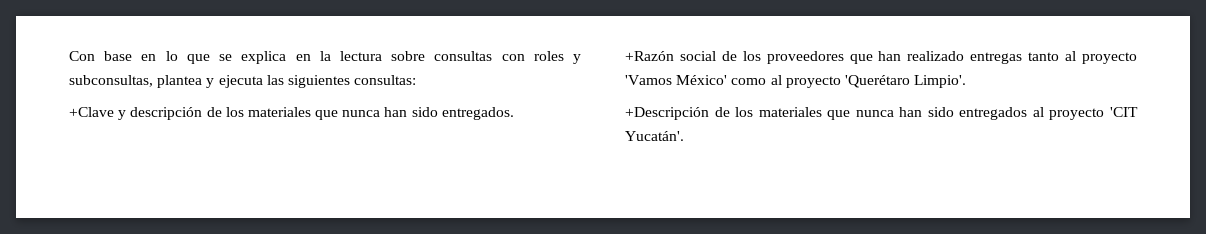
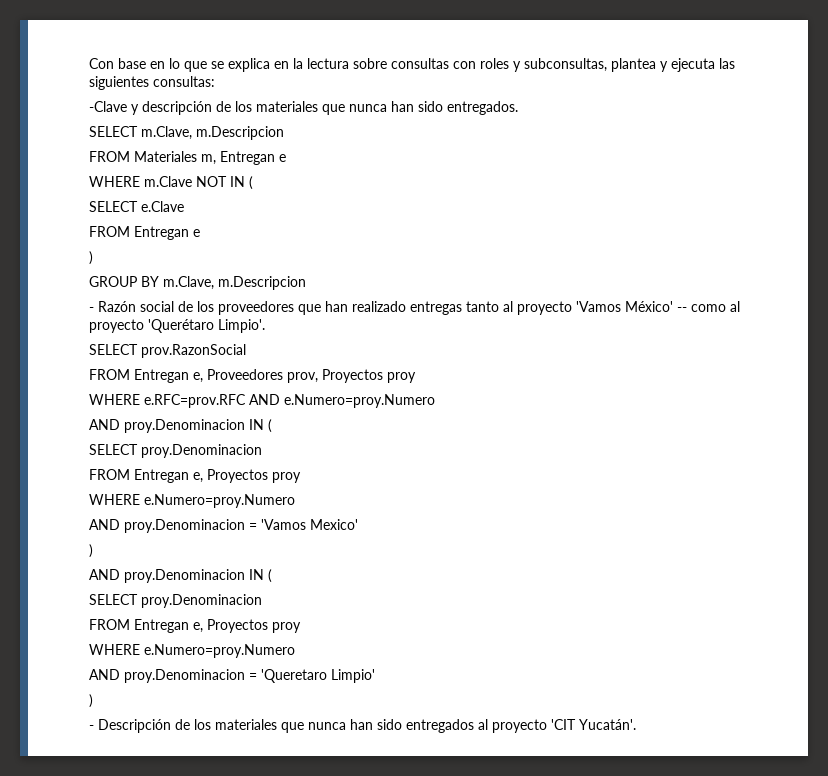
[69,107,114,117] +Clave -> [89,101,127,112] -Clave
[625,51,674,61] +Razón -> [89,126,284,140] [89,151,286,165] [89,176,253,190] [89,201,184,212] [89,226,200,240] [89,251,93,265] [89,276,306,290] [89,301,136,312] SELECT m.Clave, m.Descripcion // FROM Materiales m, Entregan e // WHERE m.Clave NOT IN ( // SELECT e.Clave // FROM Entregan e // ) // GROUP BY m.Clave, m.Descripcion // - Razón
(728, 80) none -> [677,307,687,312] --
[625,107,709,120] +Descripción -> [89,344,246,358] [89,369,416,383] [89,394,435,408] [89,419,272,433] [89,444,262,458] [89,469,301,483] [89,494,295,508] [89,519,358,533] [89,544,93,558] [89,569,272,583] [89,594,262,608] [89,619,301,633] [89,644,295,658] [89,669,375,683] [89,694,93,708] [89,719,171,733] SELECT prov.RazonSocial // FROM Entregan e, Proveedores prov, Proyectos proy // WHERE e.RFC=prov.RFC AND e.Numero=proy.Numero // AND proy.Denominacion IN ( // SELECT proy.Denominacion // FROM Entregan e, Proyectos proy // WHERE e.Numero=proy.Numero // AND proy.Denominacion = 'Vamos Mexico' // ) // AND proy.Denominacion IN ( // SELECT proy.Denominacion // FROM Entregan e, Proyectos proy // WHERE e.Numero=proy.Numero // AND proy.Denominacion = 'Queretaro Limpio' // ) // - Descripción

